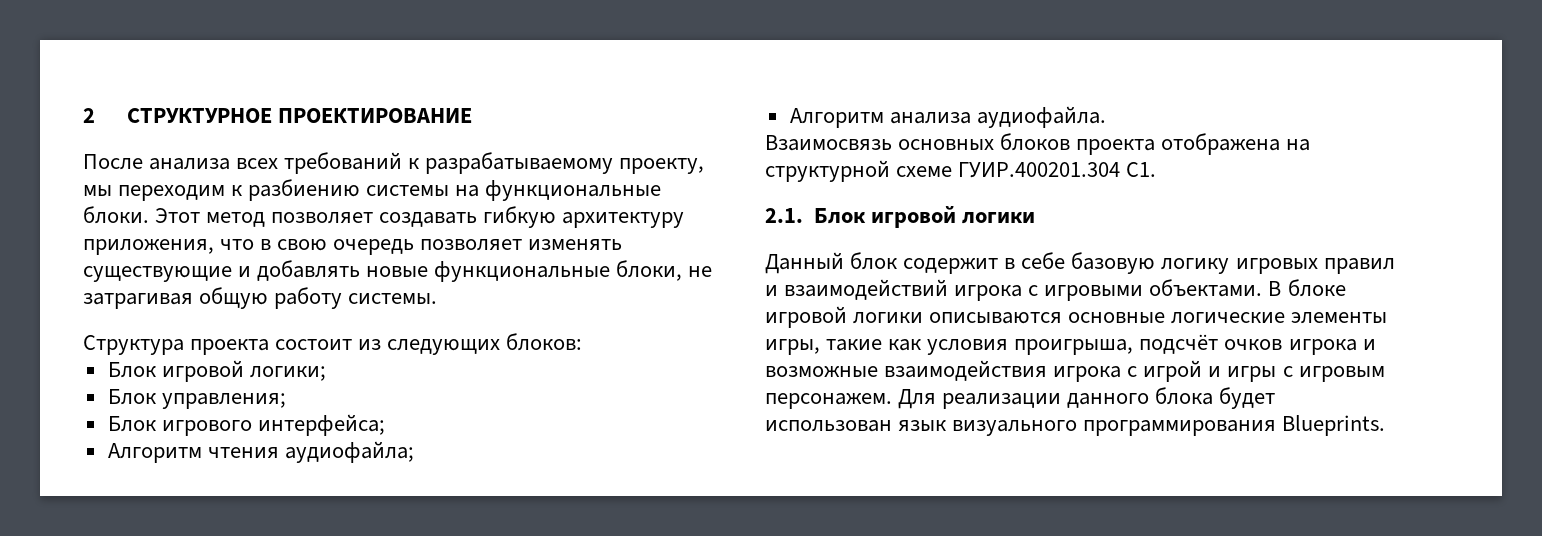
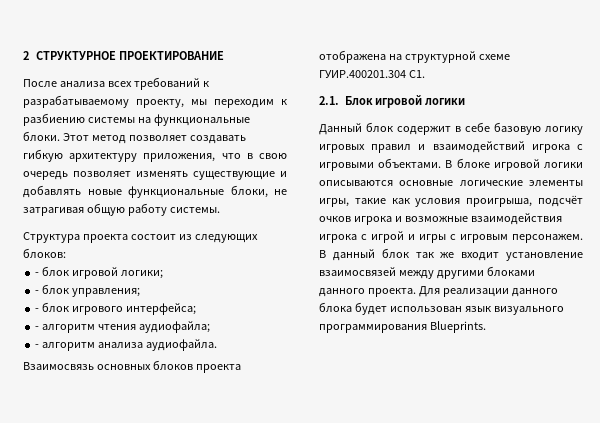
[107,362,156,378] Блок -> [35,266,70,276] - блок
[107,389,156,405] Блок -> [35,284,70,294] - блок
[107,416,156,432] Блок -> [35,302,70,312] - блок
[107,443,202,463] Алгоритм -> [35,324,96,333] - алгоритм
[789,108,884,128] Алгоритм -> [35,342,96,351] - алгоритм
(892, 401) none -> [319,248,583,261] [319,266,535,279] [319,288,416,297] В данный блок так же входит установление взаимосвязей между другими блоками данного проекта.

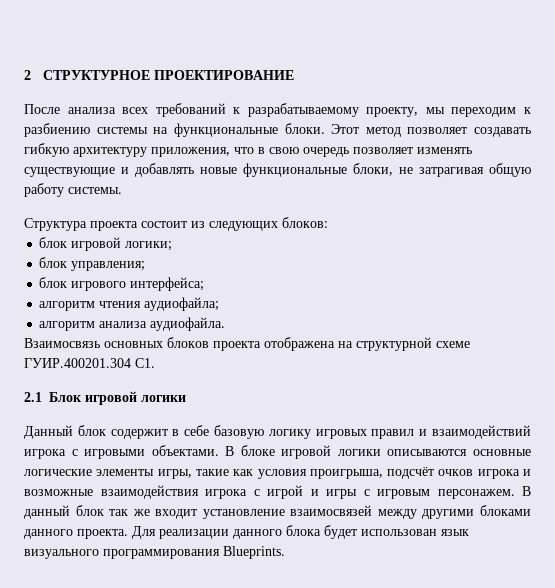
[35,272,40,276] - -> (328, 222) none
[35,290,40,294] - -> (173, 246) none
[35,308,40,312] - -> (146, 266) none
[35,326,40,330] - -> (205, 284) none
[35,344,40,348] - -> (220, 304) none
[319,96,339,105] 2.1. -> [24,392,42,402] 2.1

